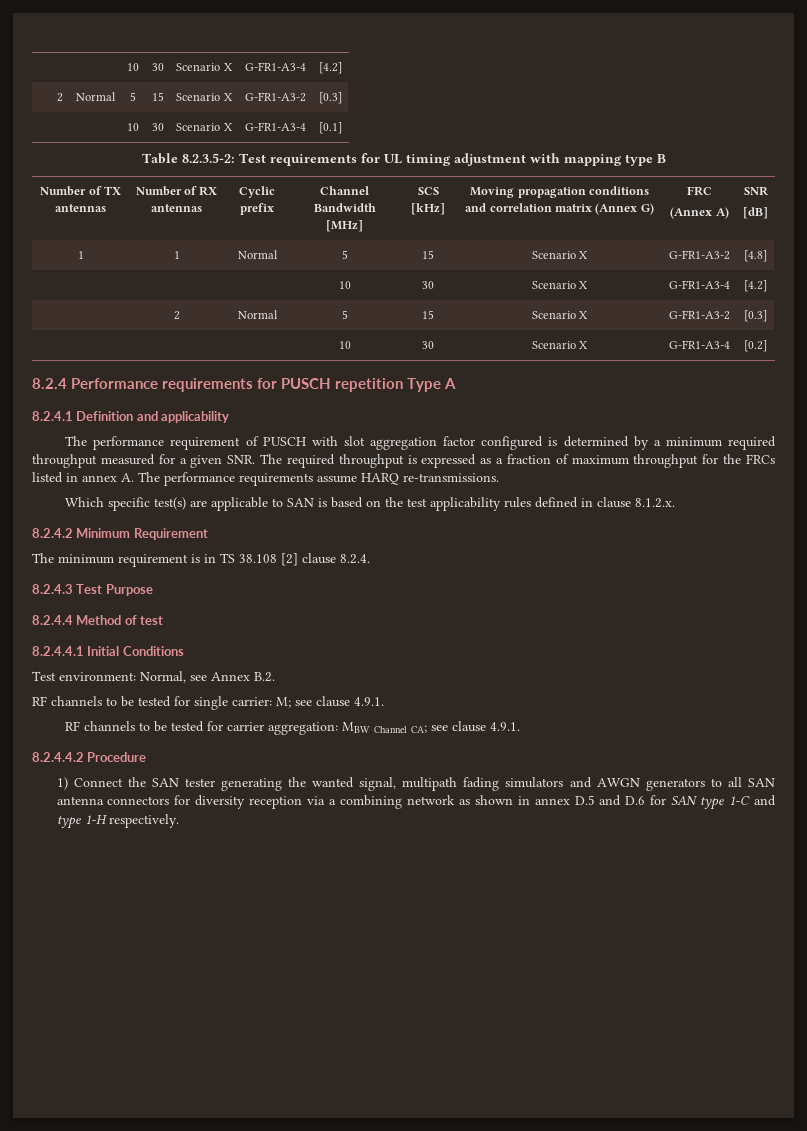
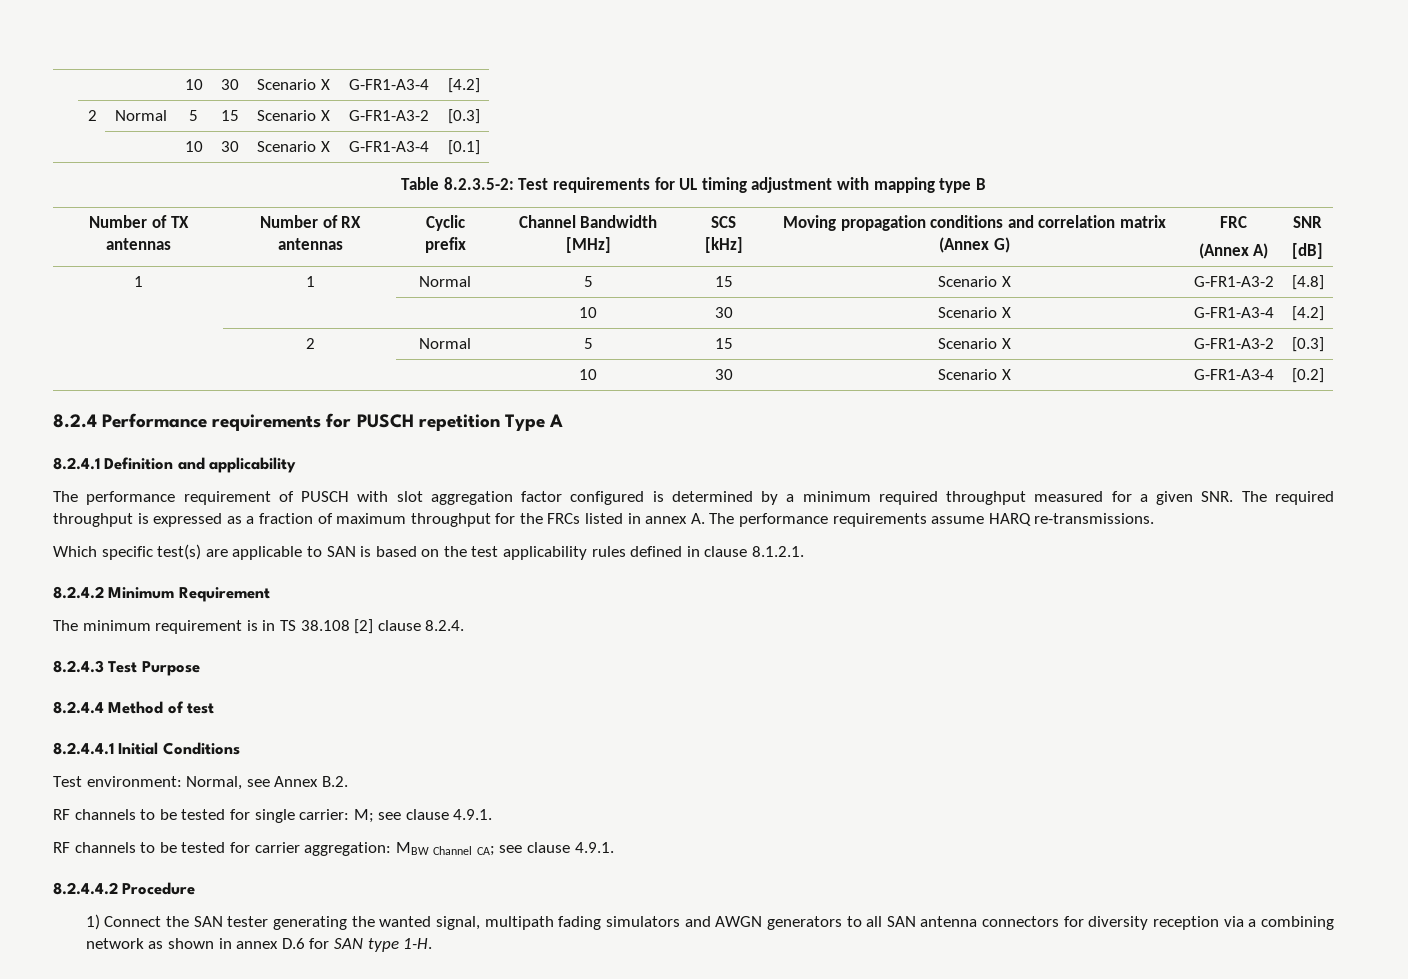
[635,498,676,508] 8.1.2.x. -> [752,546,805,557] 8.1.2.1.
[574,795,622,806] D.5 and -> (279, 945) none
[729,795,777,806] [56,814,179,829] 1-C and type 1-H respectively. -> [403,938,433,949] 1-H.

